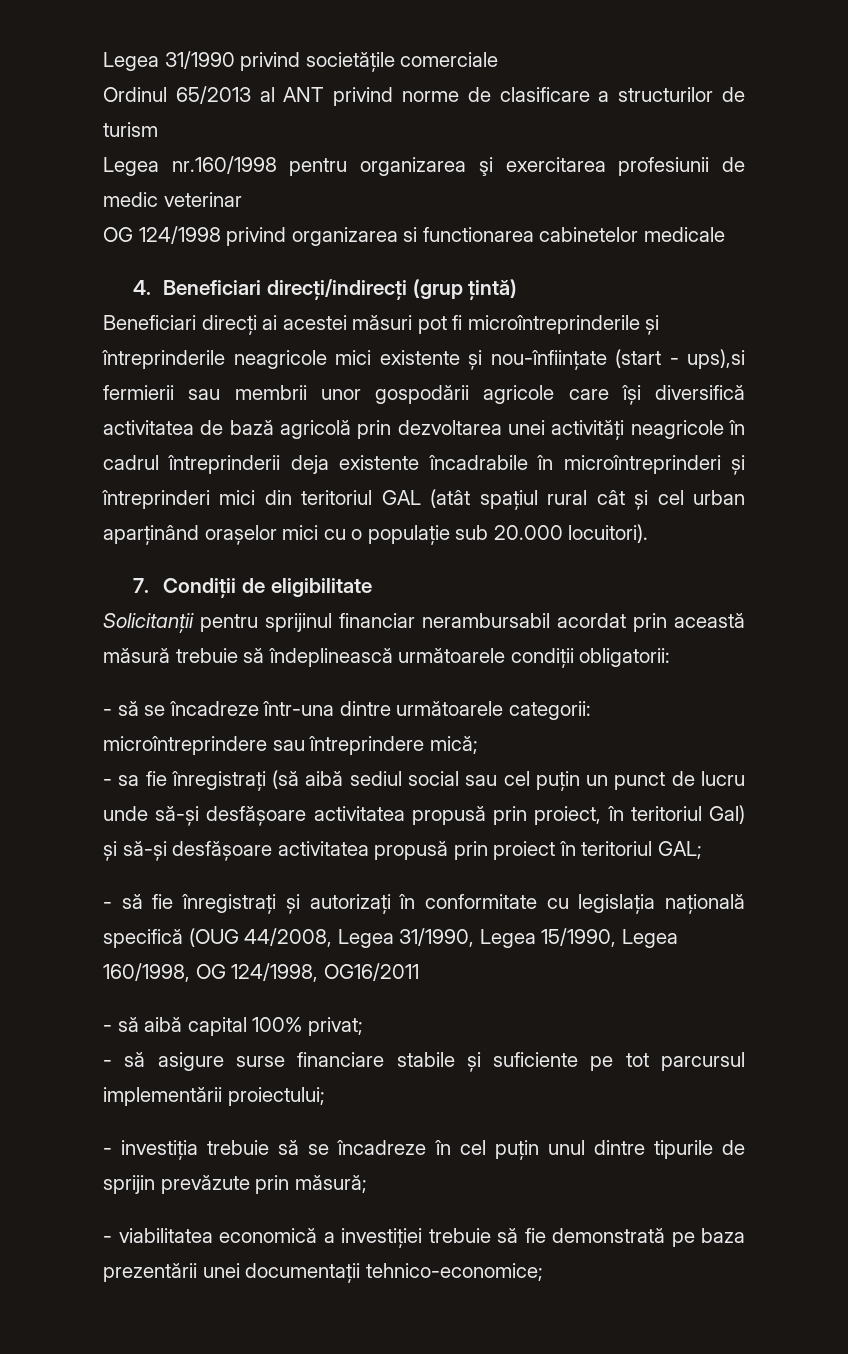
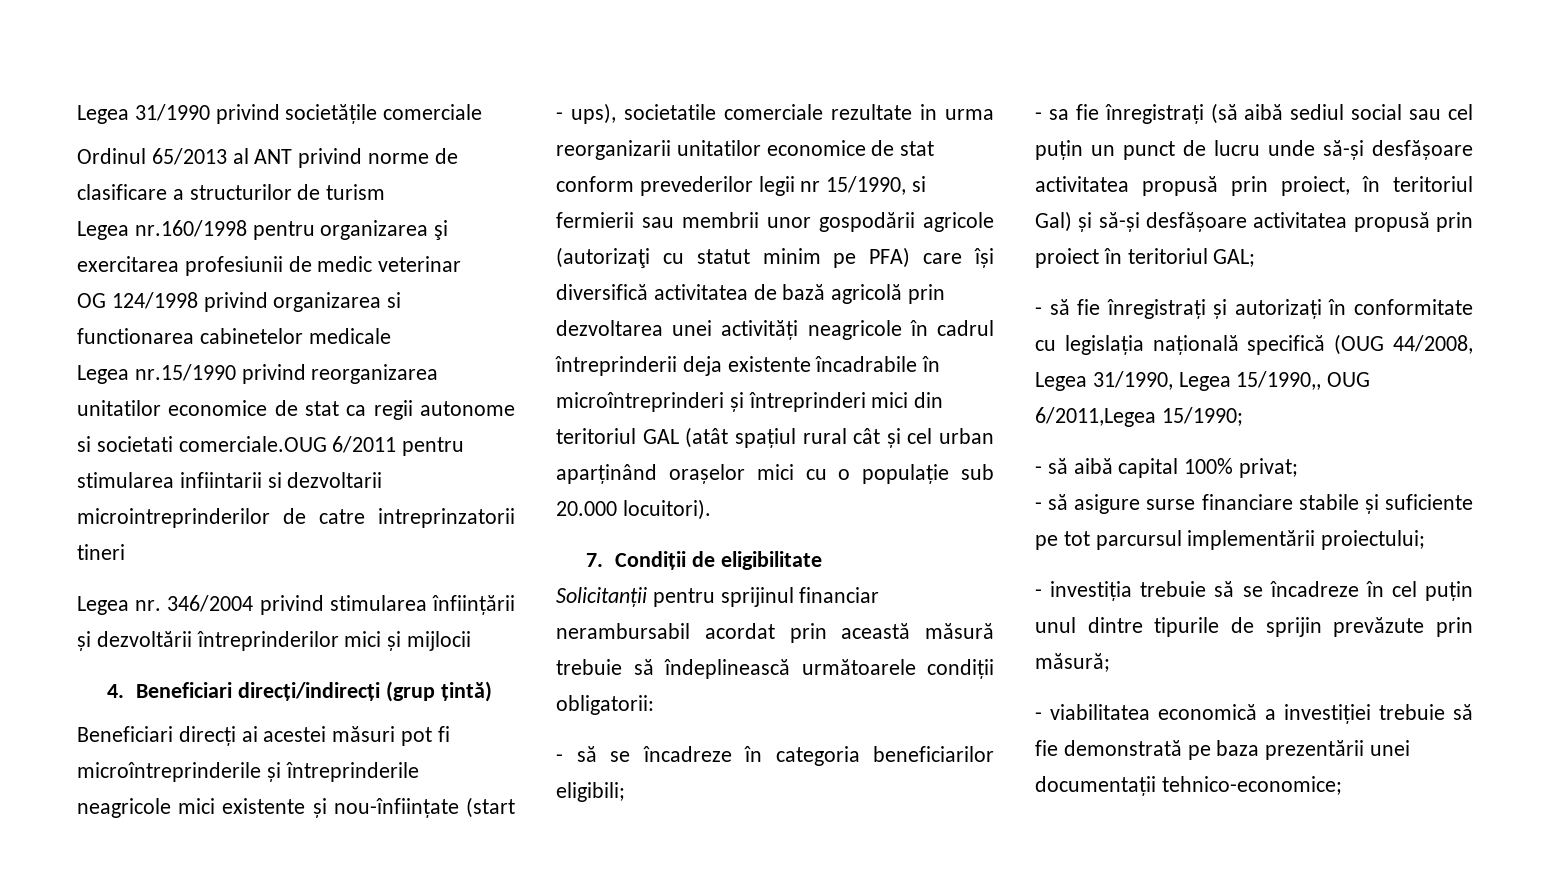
(725, 234) none -> [77,364,439,384] [77,400,515,420] [77,436,465,456] [77,472,383,488] [77,508,515,528] [77,544,125,560] [77,595,515,615] [77,631,472,651] // Legea nr.15/1990 privind reorganizarea unitatilor economice de stat ca regii autonome si societati comerciale.OUG 6/2011 pentru stimularea infiintarii si dezvoltarii microintreprinderilor de catre intreprinzatorii tineri // Legea nr. 346/2004 privind stimularea înființării și dezvoltării întreprinderilor mici și mijlocii
[687,349,745,369] ups),si -> [571,103,994,124] [556,140,935,160] [556,176,927,196] ups), societatile comerciale rezultate in urma reorganizarii unitatilor economice de stat conform prevederilor legii nr 15/1990, si
(555, 394) none -> [556,247,911,268] (autorizaţi cu statut minim pe PFA)
[262,701,591,720] [103,736,478,755] într-una dintre următoarele categorii: microîntreprindere sau întreprindere mică; -> [744,746,994,766] [556,782,625,802] în categoria beneficiarilor eligibili;
[541,928,678,948] [103,963,419,982] 15/1990, Legea 160/1998, OG 124/1998, OG16/2011 -> [1236,371,1371,390] [1035,407,1243,427] 15/1990,, OUG 6/2011,Legea 15/1990;

